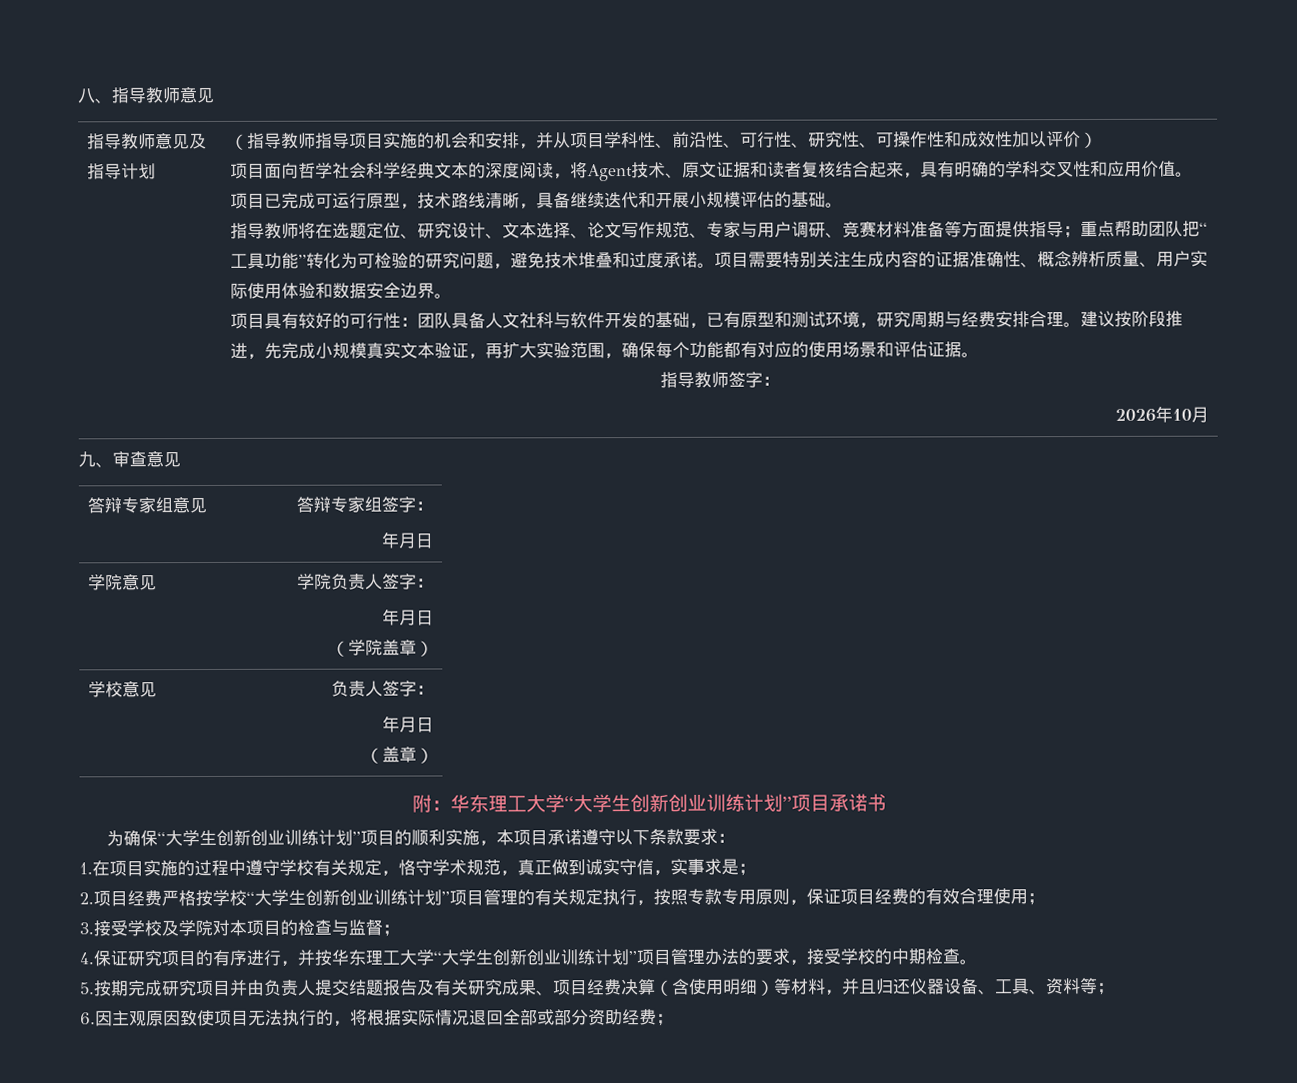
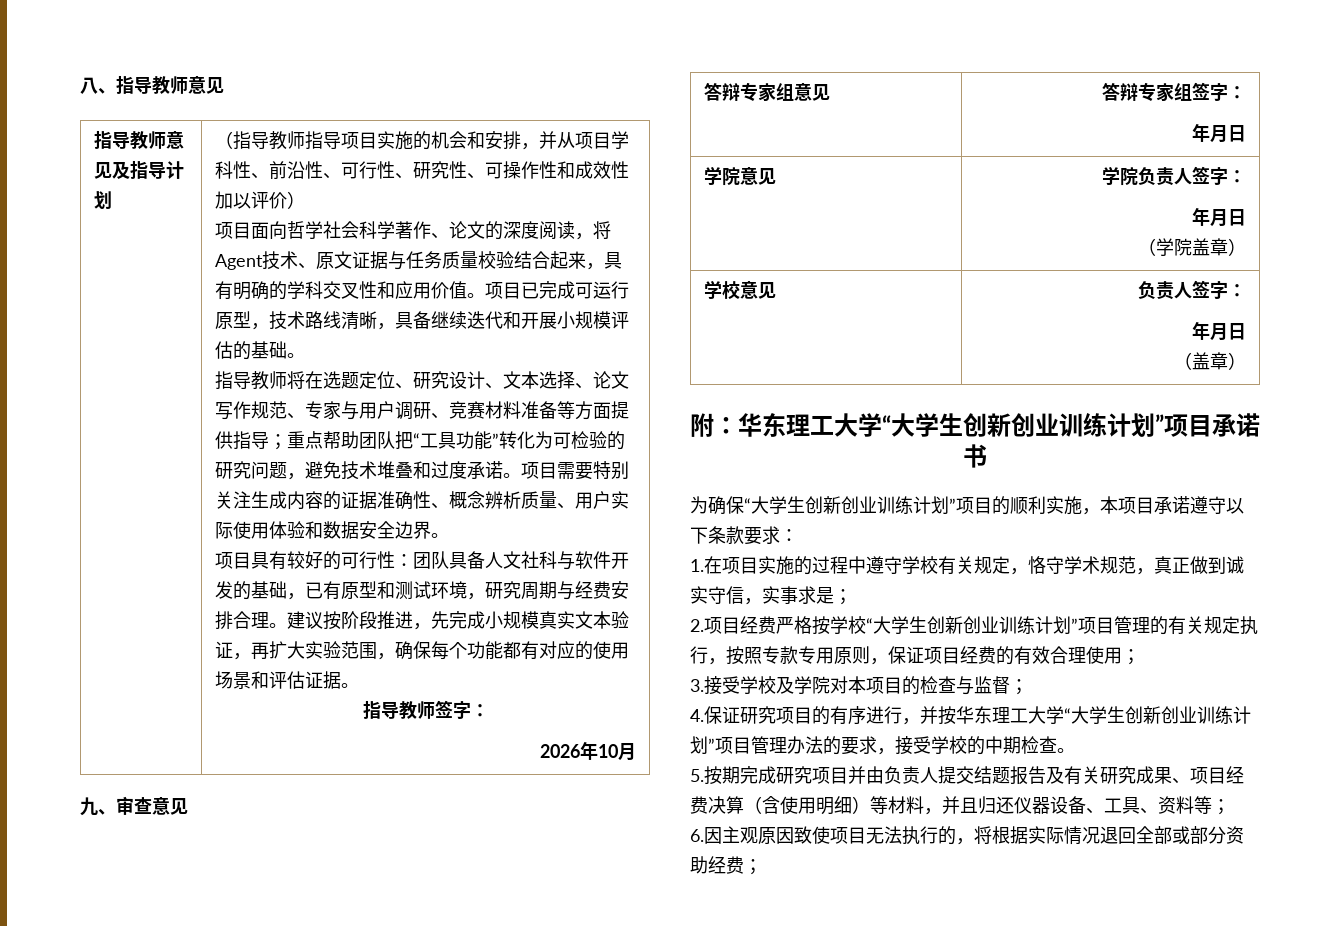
[400,162,470,179] 经典文本 -> [395,221,486,239] 著作、论文
[750,161,837,178] 和读者复核 -> [388,251,515,270] 与任务质量校验

